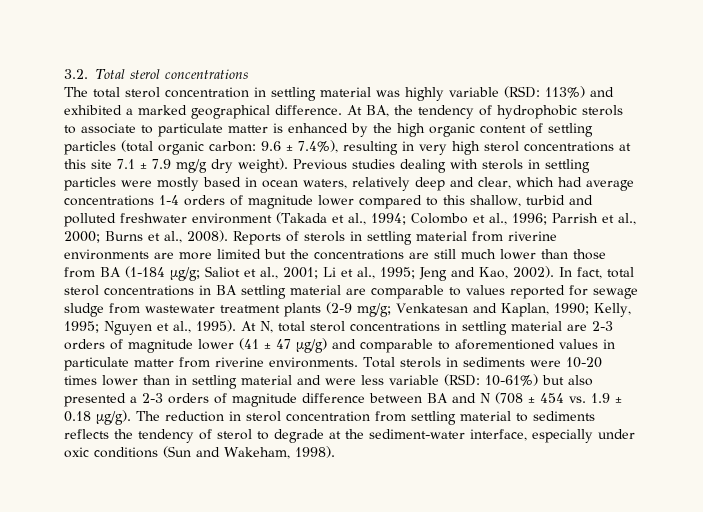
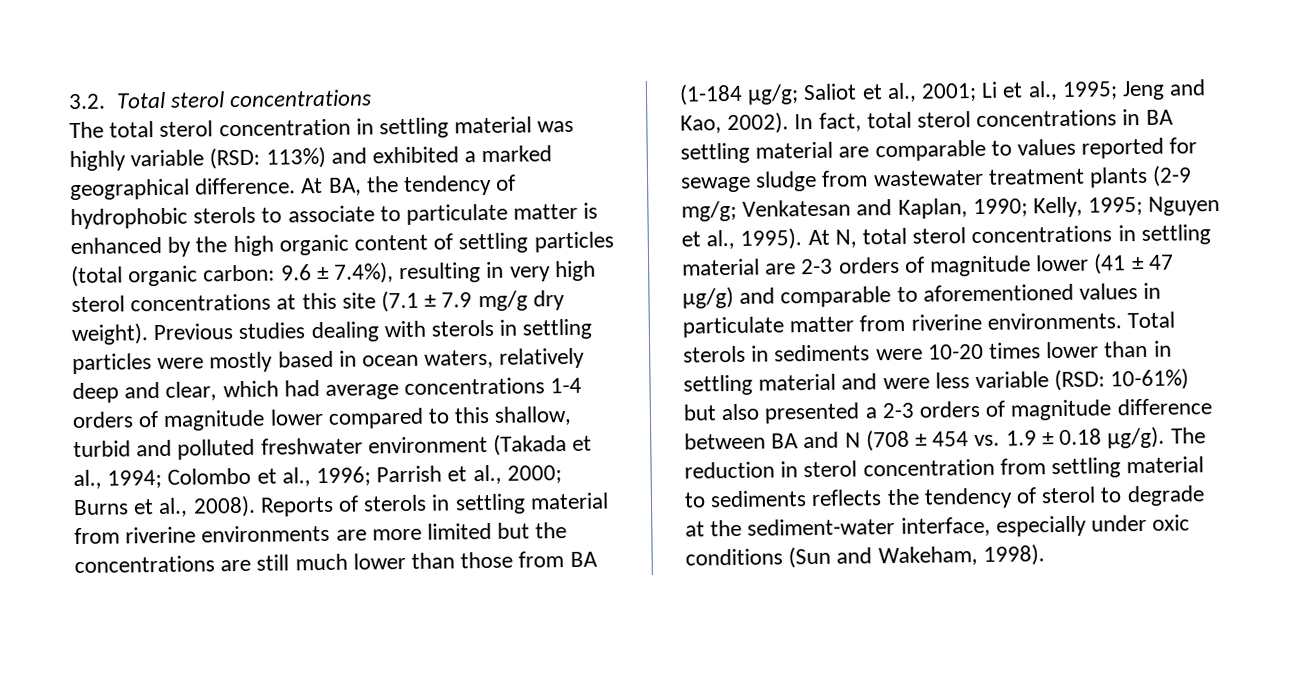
[117,159,135,169] 7.1 -> [381,290,420,313] (7.1

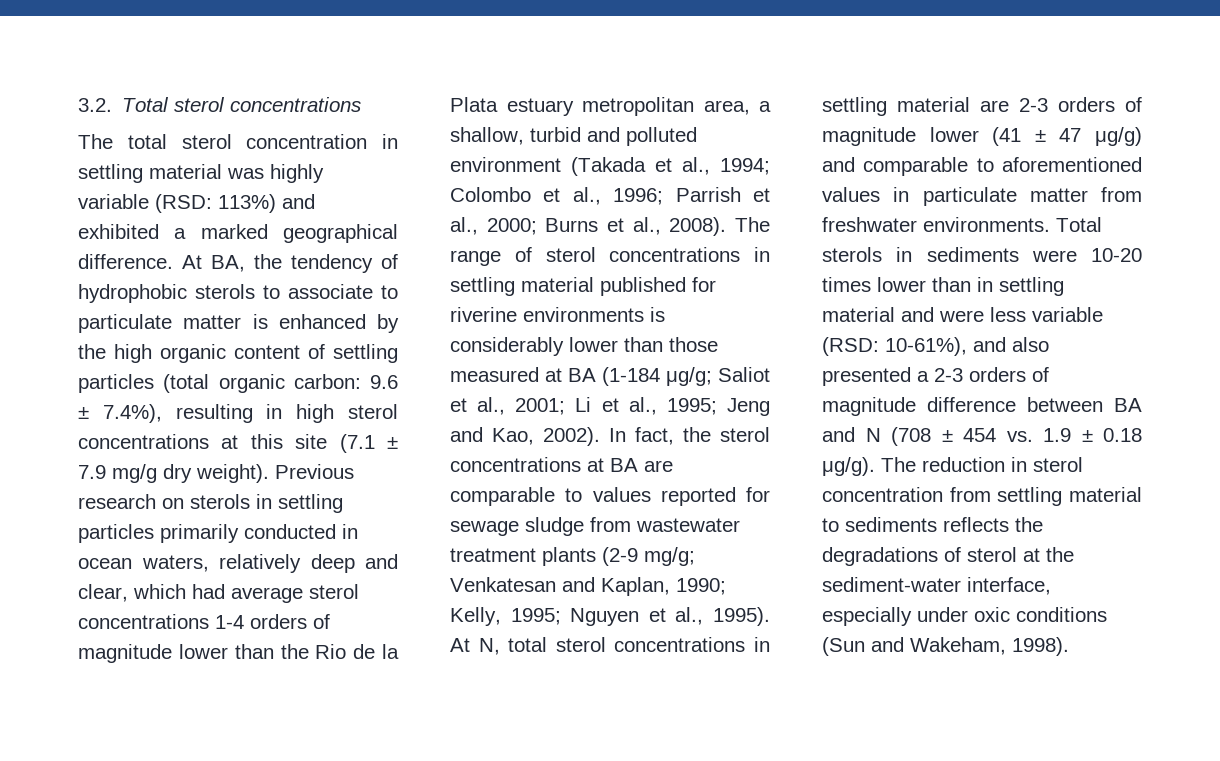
[509,266,551,282] very -> (283, 411) none
[238,320,426,343] studies dealing with -> [78,494,184,509] research on
[157,350,334,373] were mostly based -> [160,524,336,543] primarily conducted
(400, 392) none -> [309,584,359,599] sterol
[327,406,491,429] compared to this -> [234,644,399,659] [450,97,771,116] than the Rio de la Plata estuary metropolitan area, a
[260,437,363,455] freshwater -> (697, 136) none
[259,492,609,517] [74,522,568,545] [74,553,348,574] Reports of sterols in settling material from riverine environments are more limited but the concentrations are still much -> [735,217,770,232] [450,247,770,266] [450,277,716,296] [450,307,665,322] [450,337,564,356] The range of sterol concentrations in settling material published for riverine environments is considerably
[518,551,565,568] from -> [450,367,562,382] measured at
[866,108,1174,129] [680,141,834,164] total sterol concentrations in BA settling material -> [683,427,770,442] [450,457,638,472] the sterol concentrations at BA
[910,313,982,331] riverine -> [822,217,917,232] freshwater
[1110,368,1190,391] [683,404,716,421] 10-61%) but -> [885,337,1006,356] 10-61%), and
[923,485,1205,509] tendency of sterol to degrade -> [822,547,1017,566] degradations of sterol

